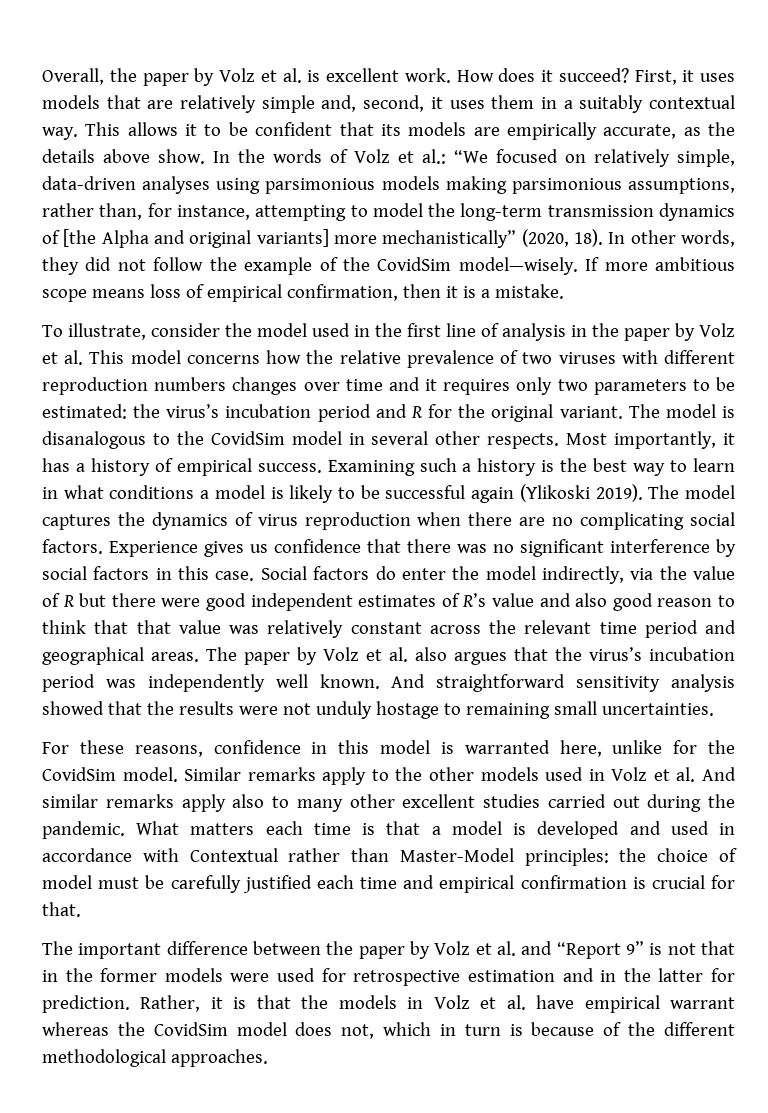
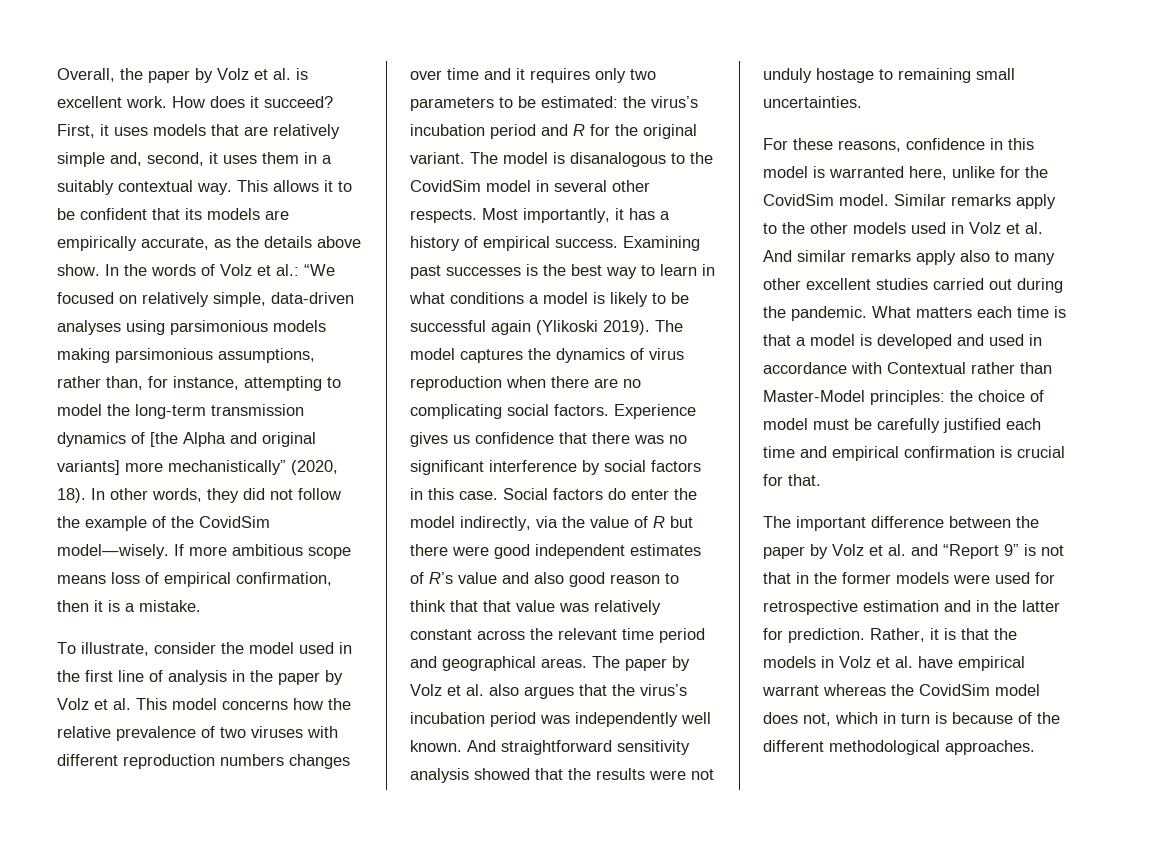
[419,458,537,476] such a history -> [410,265,521,279] past successes

